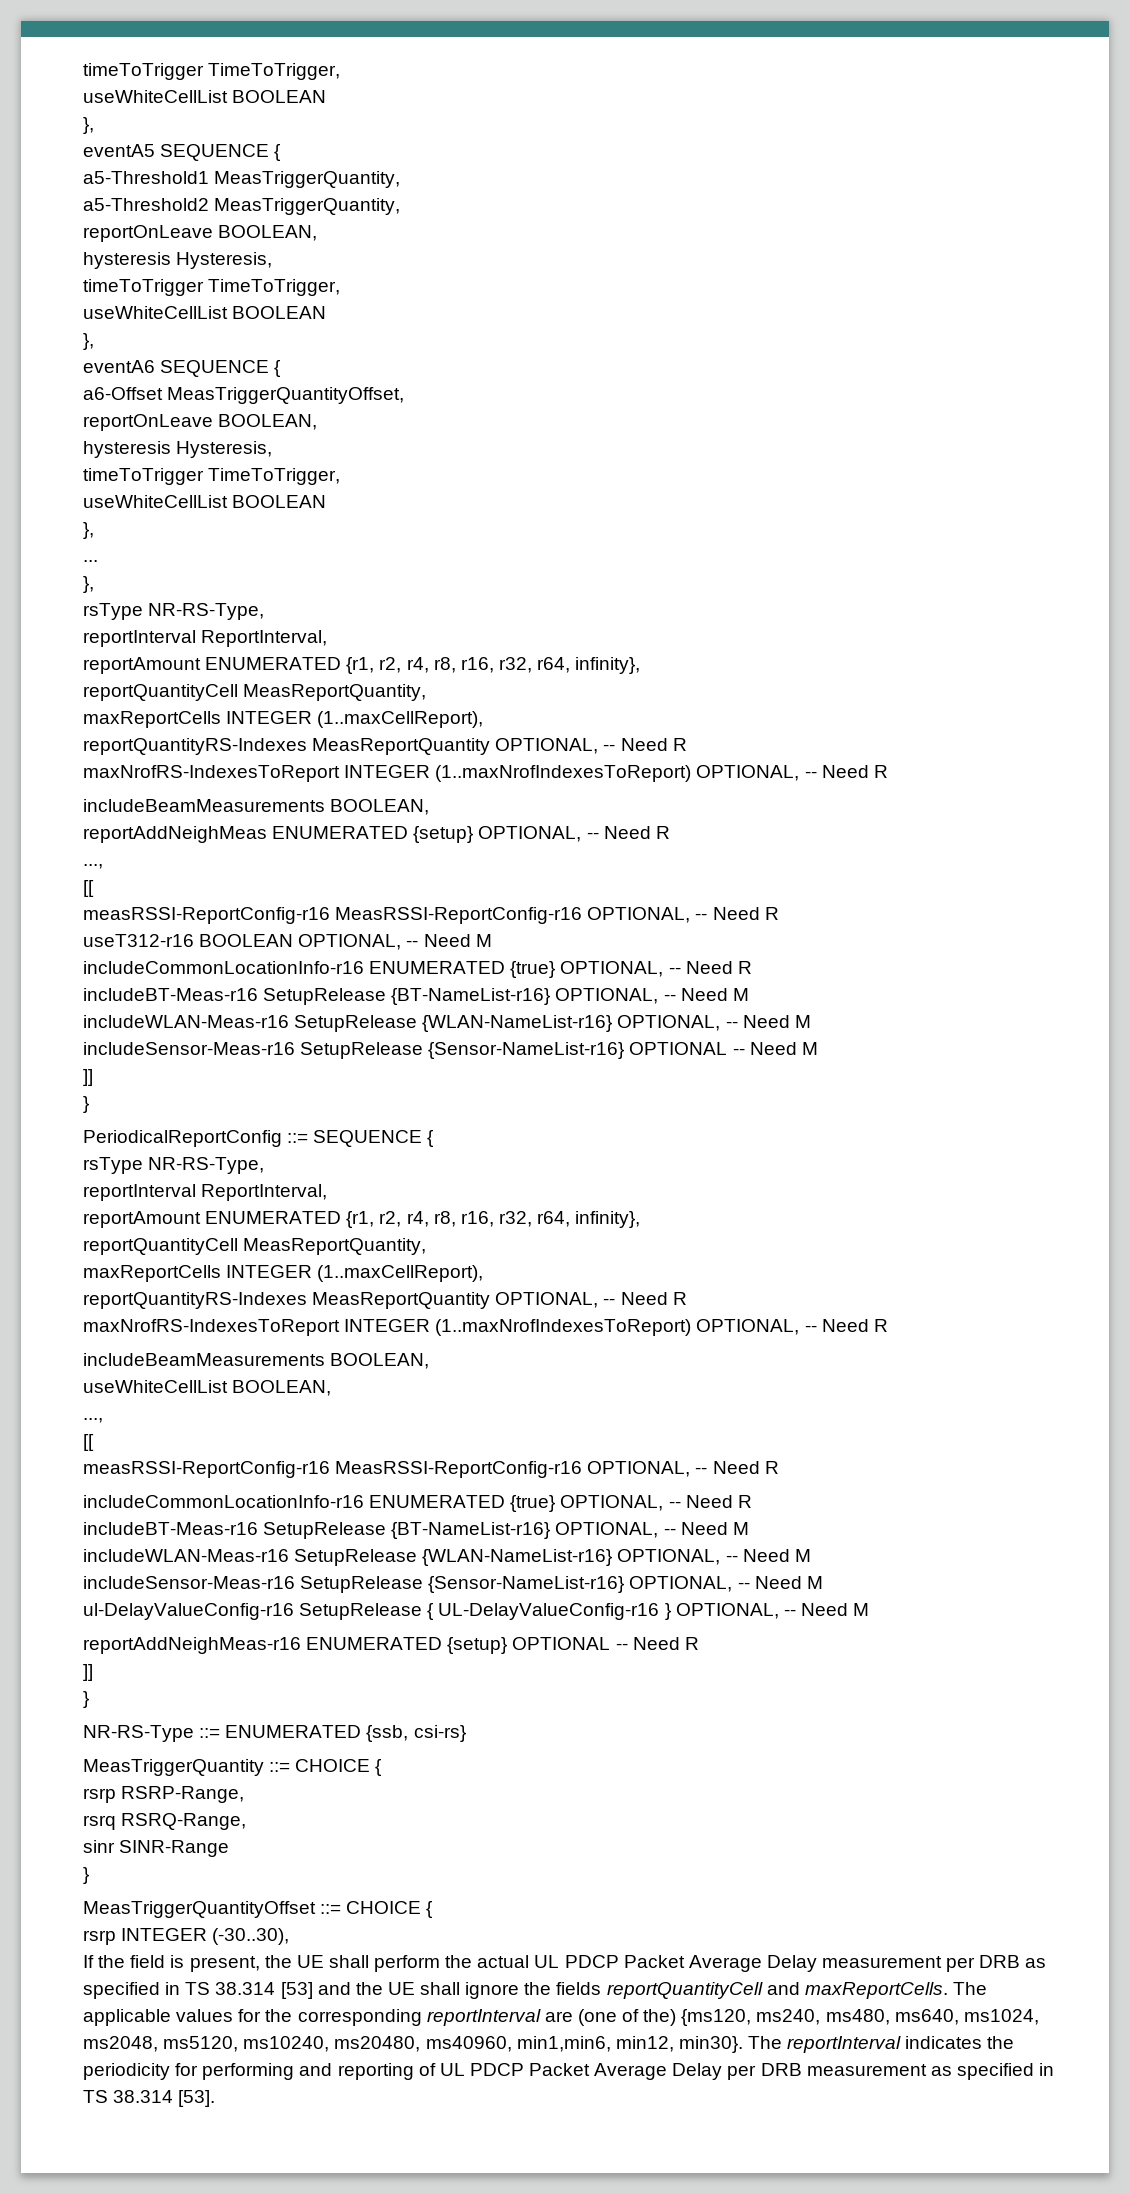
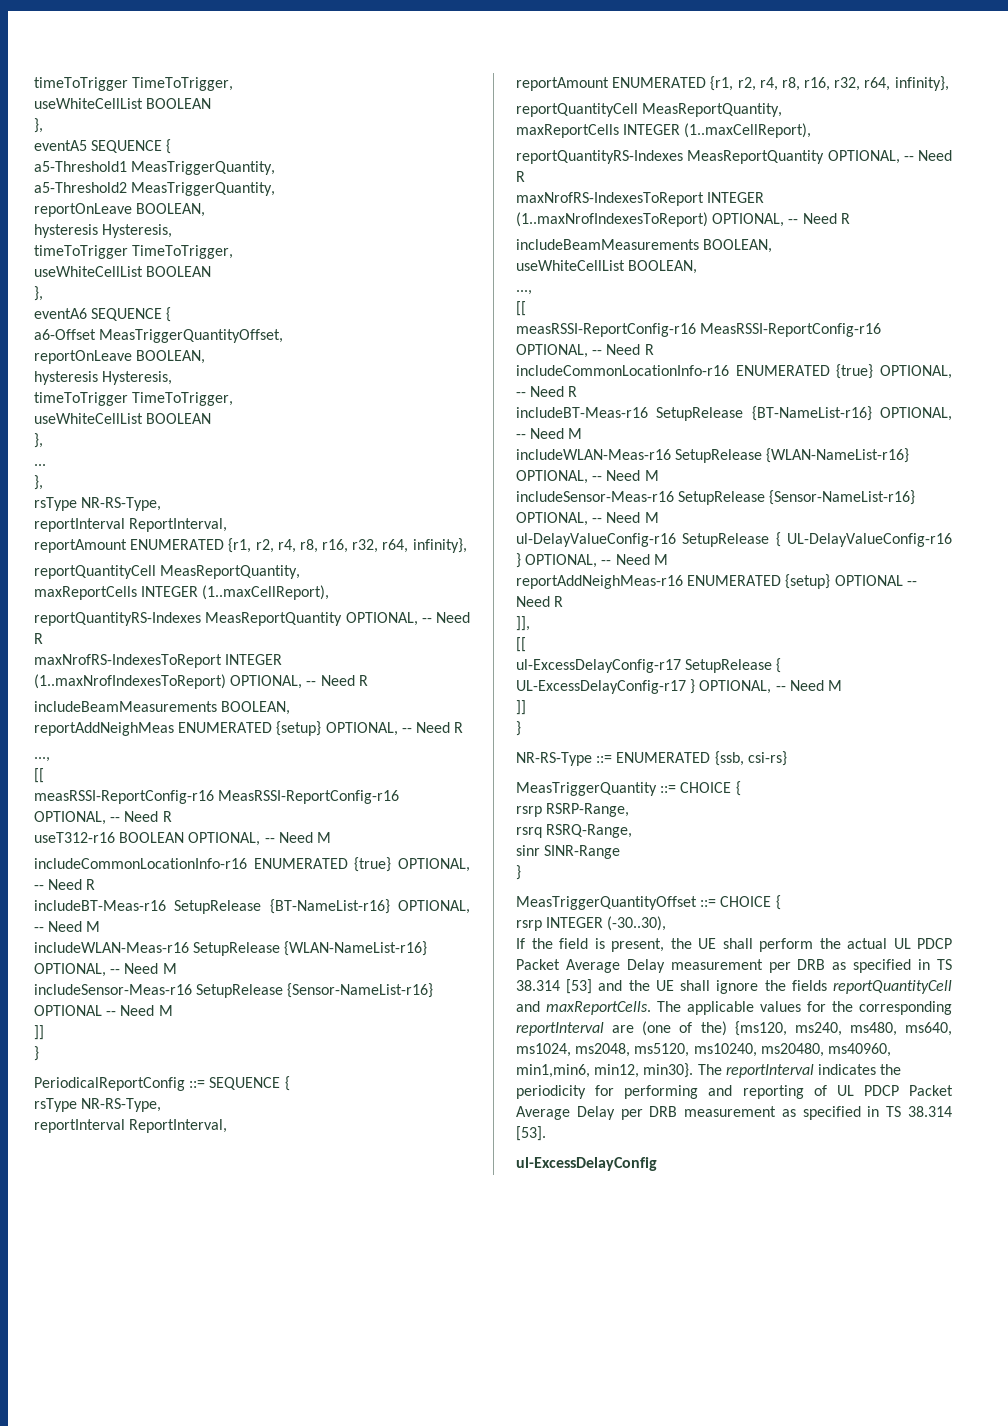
(699, 1643) none -> [516,616,530,631] [516,637,526,652] [516,658,782,673] [516,679,842,694] // ]], // [[ // ul-ExcessDelayConfig-r17 SetupRelease { UL-ExcessDelayConfig-r17 } OPTIONAL, -- Need M
(216, 2098) none -> [516,1157,657,1171] // ul-ExcessDelayConfig

